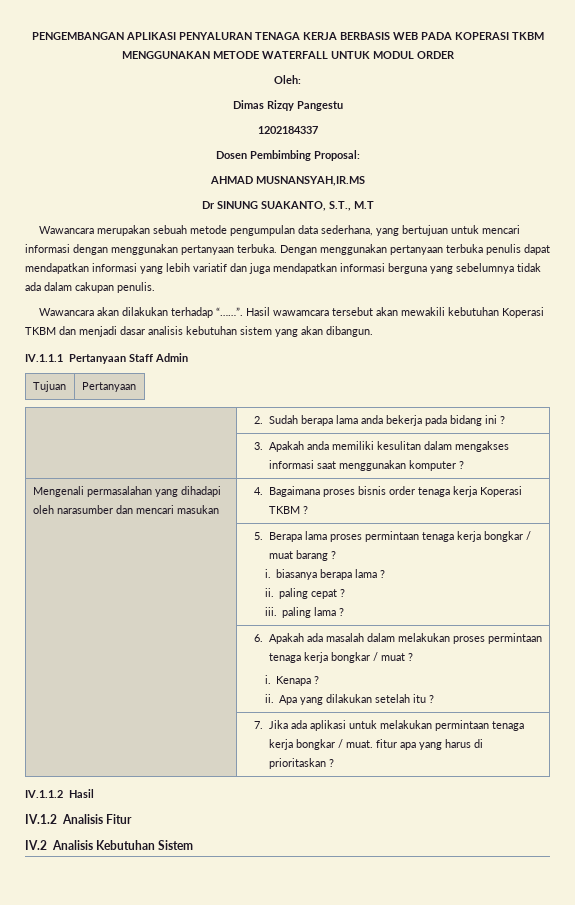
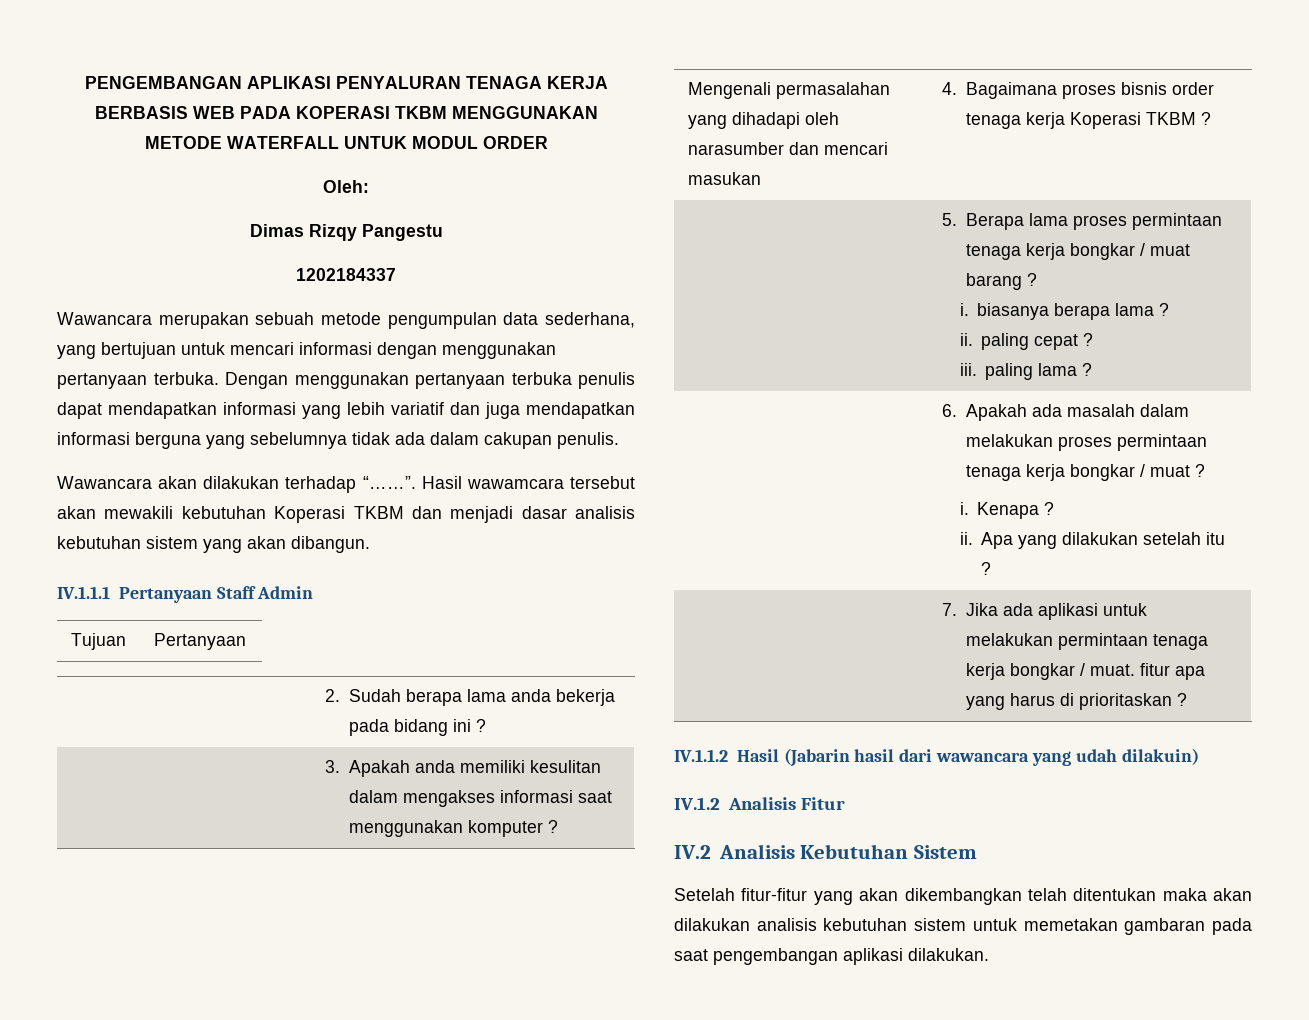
[215,150,360,161] [209,176,365,186] [201,201,374,211] // Dosen Pembimbing Proposal: // AHMAD MUSNANSYAH,IR.MS // Dr SINUNG SUAKANTO, S.T., M.T -> (396, 274) none
(94, 793) none -> [783,748,1199,767] (Jabarin hasil dari wawancara yang udah dilakuin)
(193, 845) none -> [674,888,1252,905] [674,918,1252,935] [674,948,989,965] // Setelah fitur-fitur yang akan dikembangkan telah ditentukan maka akan dilakukan analisis kebutuhan sistem untuk memetakan gambaran pada saat pengembangan aplikasi dilakukan.

